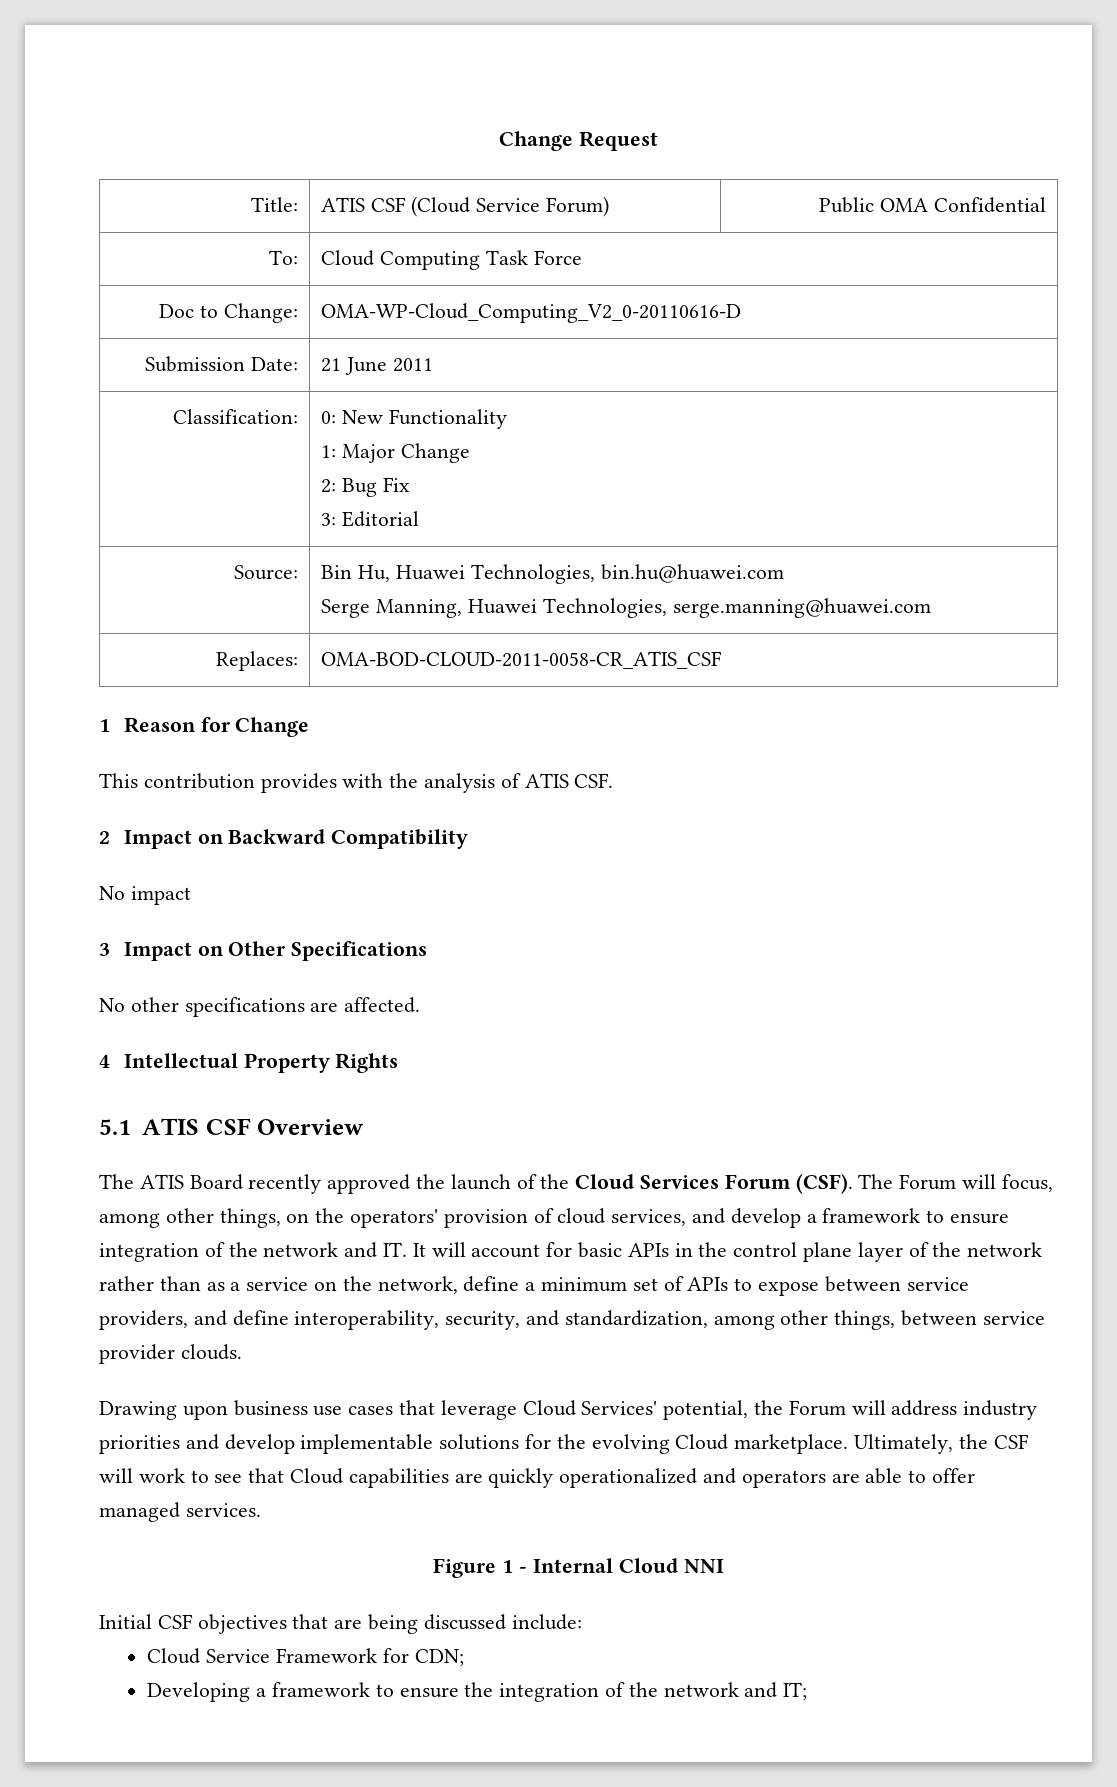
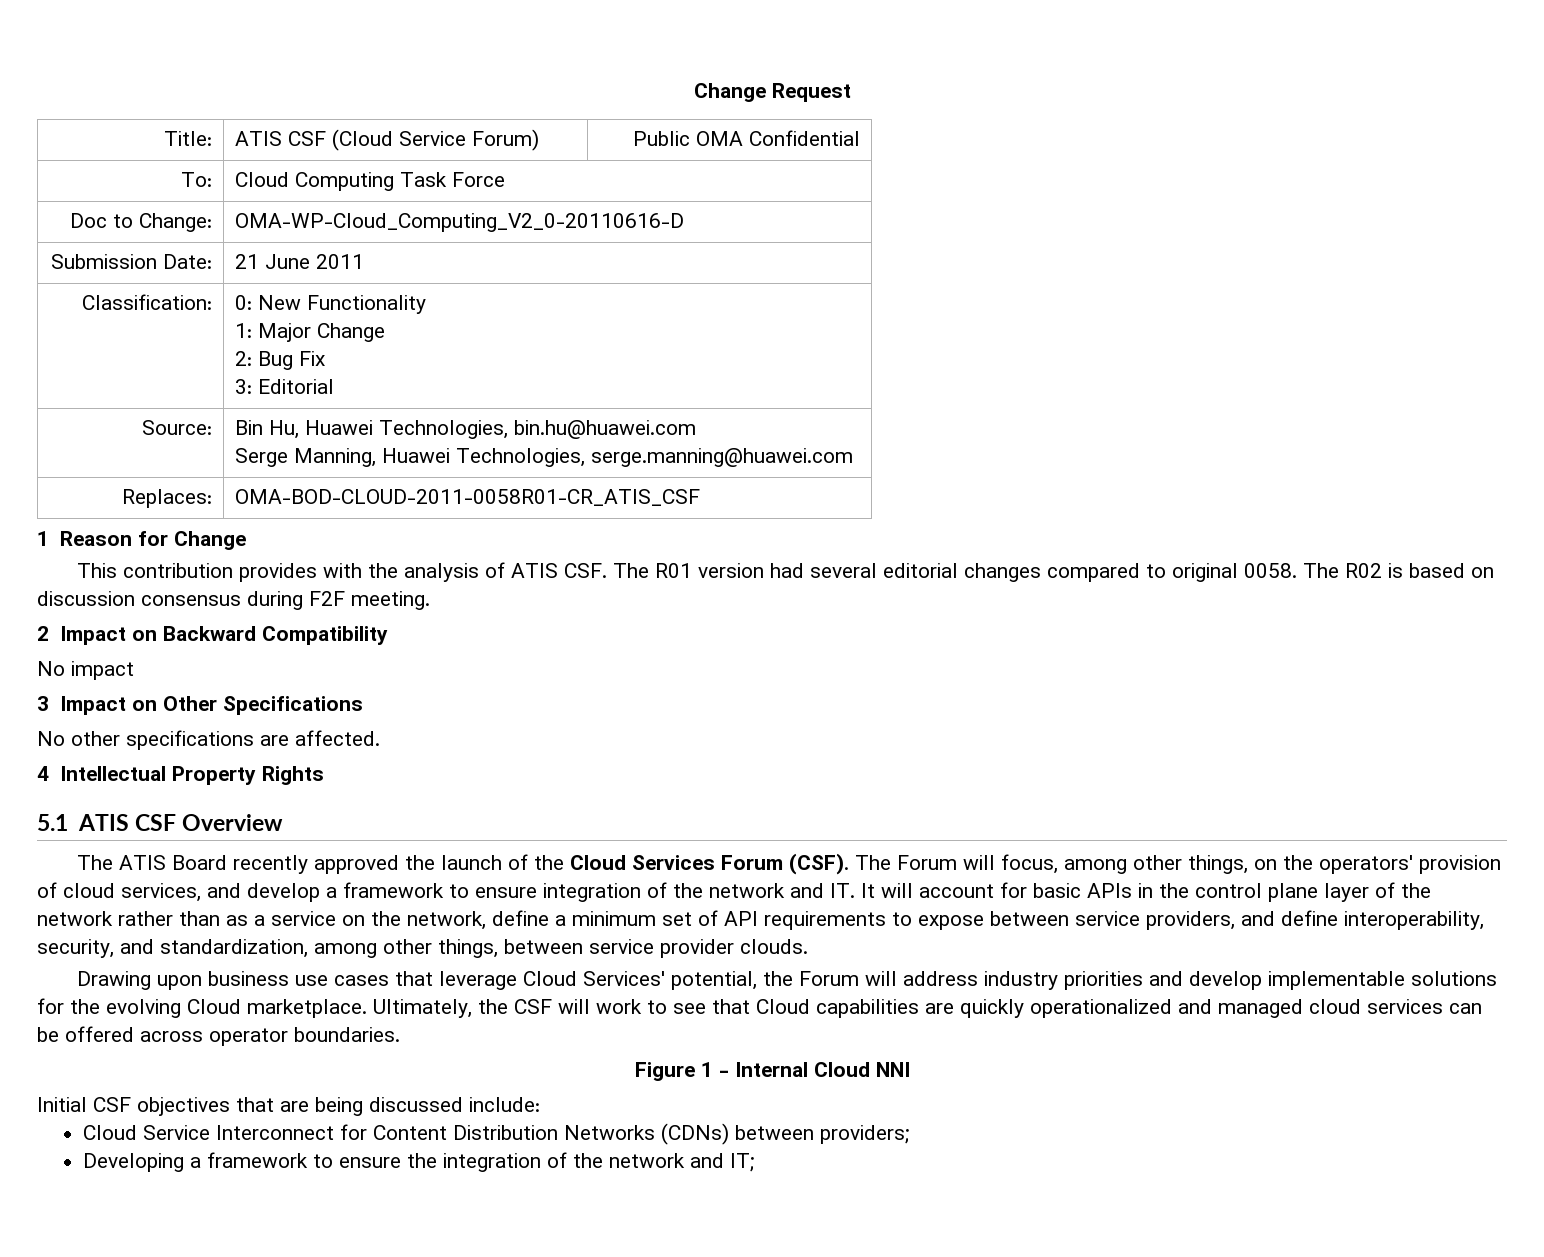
[321,651,723,669] OMA-BOD-CLOUD-2011-0058-CR_ATIS_CSF -> [234,489,700,506] OMA-BOD-CLOUD-2011-0058R01-CR_ATIS_CSF
(614, 780) none -> [613,563,1495,582] [37,591,430,610] The R01 version had several editorial changes compared to original 0058. The R02 is based on discussion consensus during F2F meeting.
[687,1277,729,1291] APIs -> [724,911,886,930] API requirements
[741,1468,976,1488] [99,1502,261,1522] operators are able to offer managed services. -> [1218,999,1482,1018] [37,1026,400,1046] managed cloud services can be offered across operator boundaries.
[276,1648,464,1666] Framework for CDN; -> [216,1123,910,1145] Interconnect for Content Distribution Networks (CDNs) between providers;

